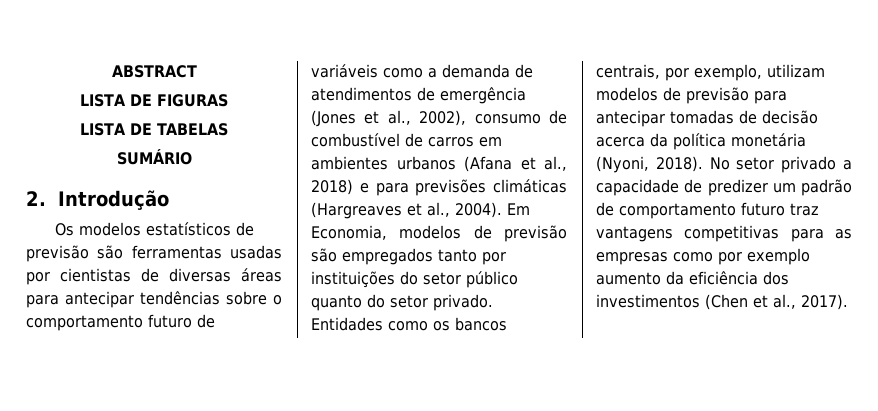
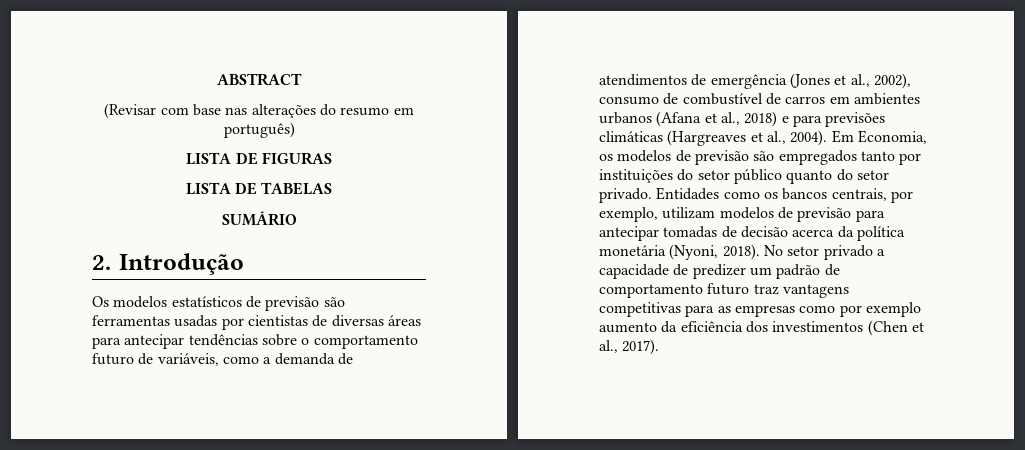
(197, 71) none -> [104,103,414,119] [223,122,295,138] // (Revisar com base nas alterações do resumo em português)
[311,64,378,78] variáveis -> [157,353,219,366] variáveis,
(387, 232) none -> [599,154,613,161] os

